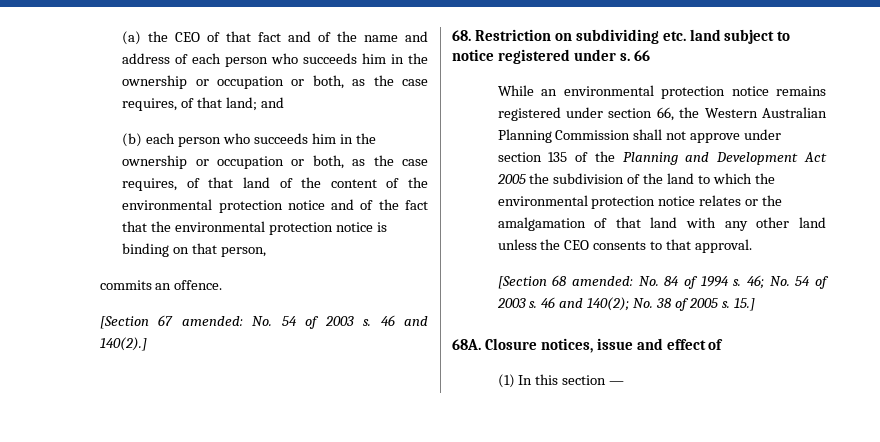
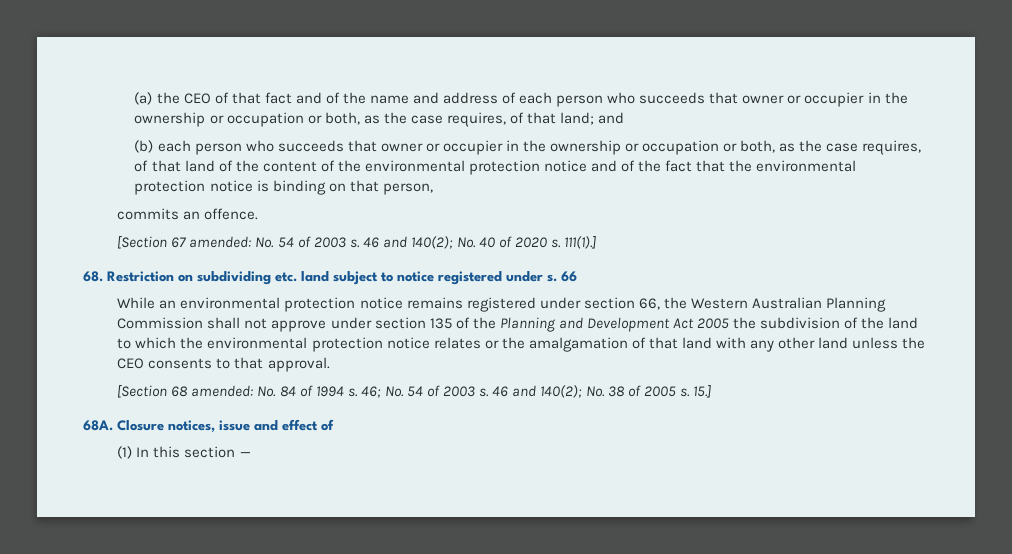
[362,53,387,64] him -> [709,92,865,107] that owner or occupier
[311,133,336,144] him -> [347,140,503,155] that owner or occupier
[99,337,147,351] 140(2).] -> [410,236,597,249] 140(2); No. 40 of 2020 s. 111(1).]

